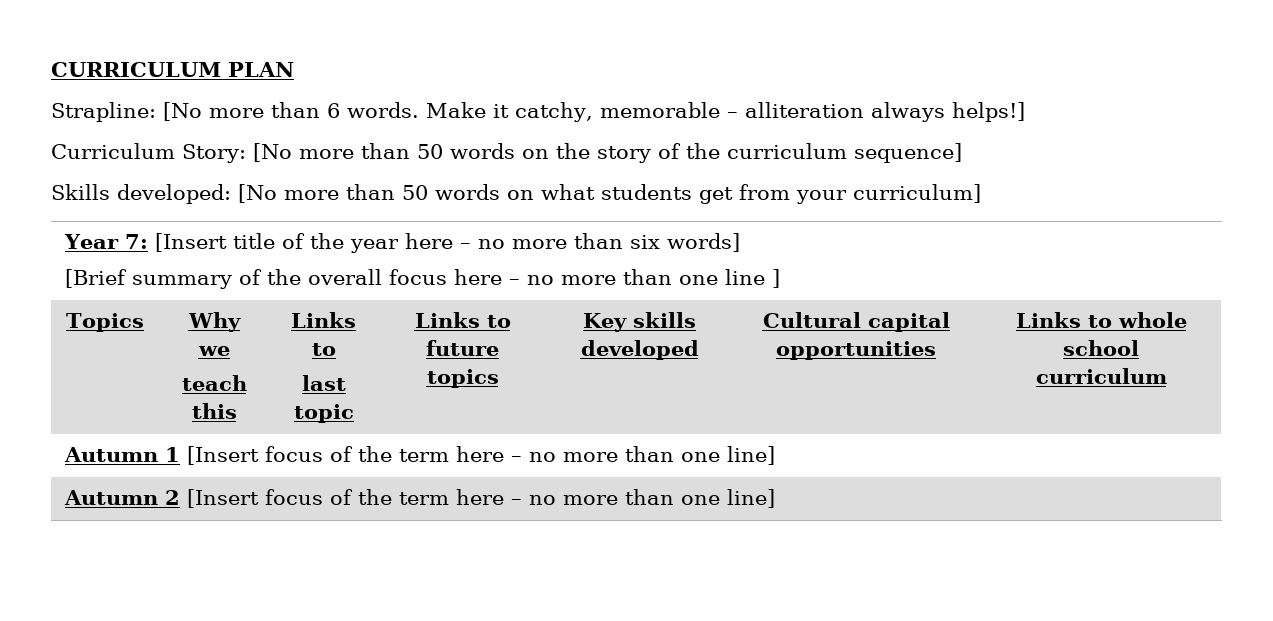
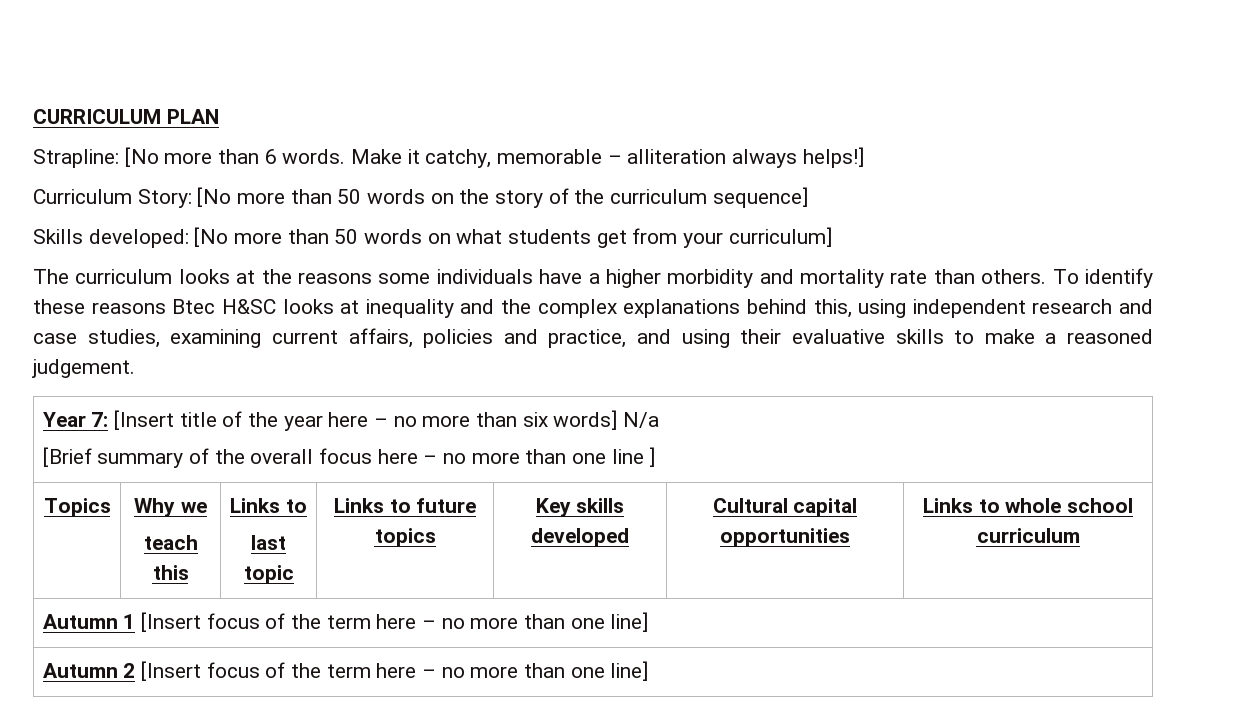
(981, 193) none -> [33,268,1154,288] [33,299,1153,318] [33,328,1153,348] [32,359,135,378] // The curriculum looks at the reasons some individuals have a higher morbidity and mortality rate than others. To identify these reasons Btec H&SC looks at inequality and the complex explanations behind this, using independent research and case studies, examining current affairs, policies and practice, and using their evaluative skills to make a reasoned judgement.
(741, 242) none -> [623,412,660,428] N/a

